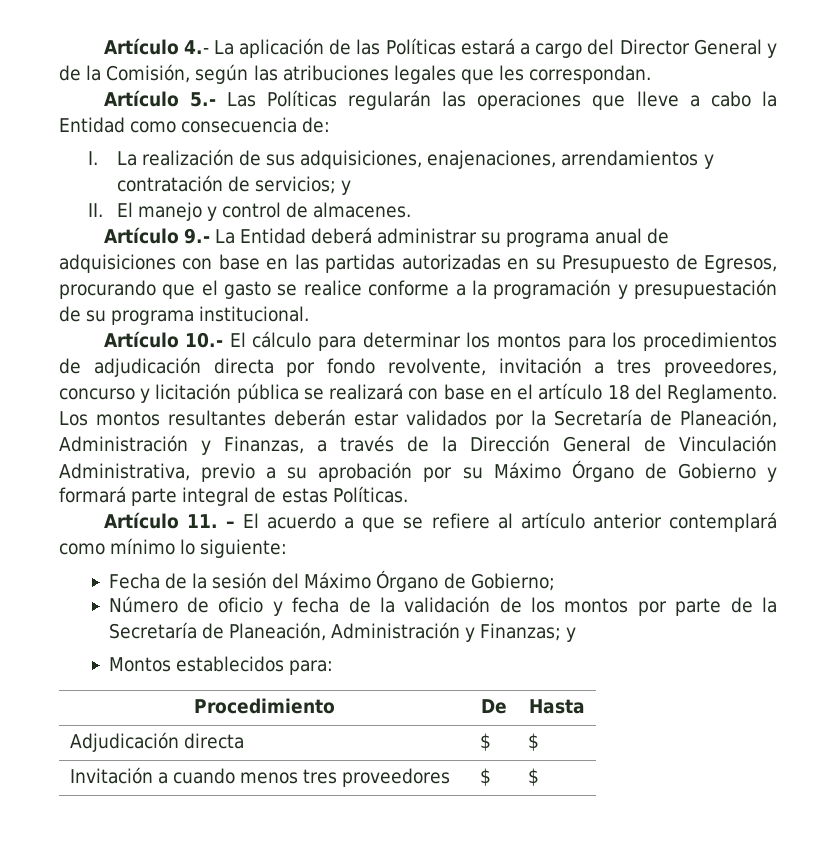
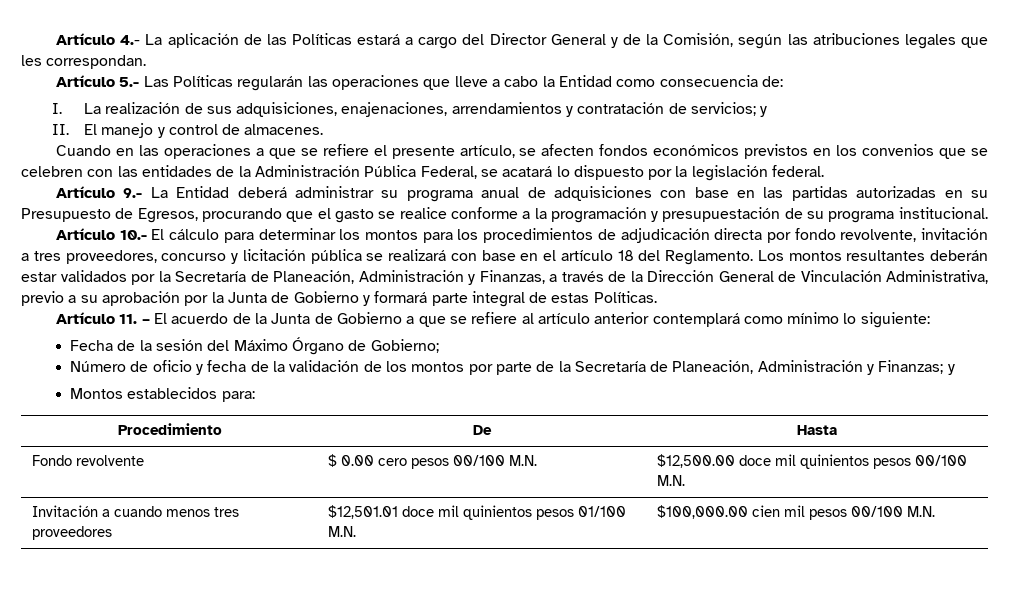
(412, 210) none -> [56,144,988,159] [21,165,825,181] // Cuando en las operaciones a que se refiere el presente artículo, se afecten fondos económicos previstos en los convenios que se celebren con las entidades de la Administración Pública Federal, se acatará lo dispuesto por la legislación federal.
[462,460,634,482] su Máximo Órgano -> [211,292,267,303] la Junta
(337, 521) none -> [232,312,402,324] de la Junta de Gobierno
[69,732,244,752] [479,733,491,751] [527,733,539,751] Adjudicación directa | $ | $ -> [31,455,144,466] [327,454,537,469] [656,454,967,469] [656,475,685,486] Fondo revolvente | $ 0.00 cero pesos 00/100 M.N. | $12,500.00 doce mil quinientos pesos 00/100 M.N.
[479,768,491,786] [527,768,539,786] $ | $ -> [327,505,626,520] [327,526,356,537] [656,505,935,520] $12,501.01 doce mil quinientos pesos 01/100 M.N. | $100,000.00 cien mil pesos 00/100 M.N.

